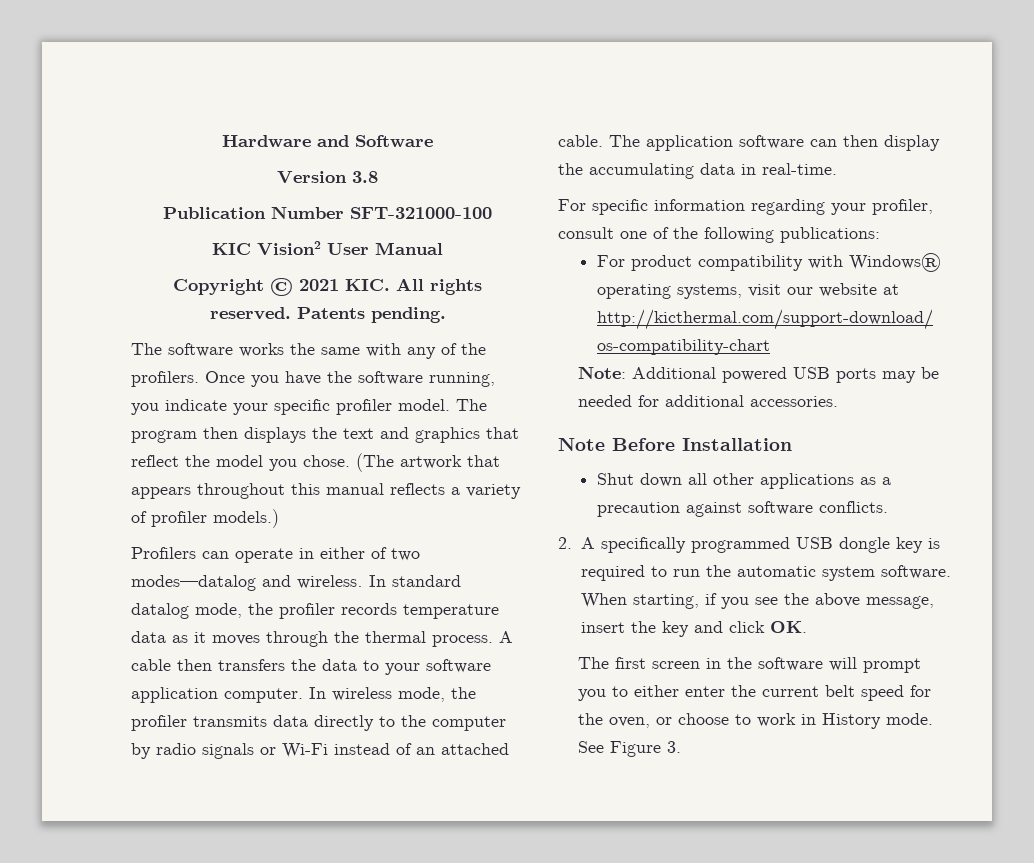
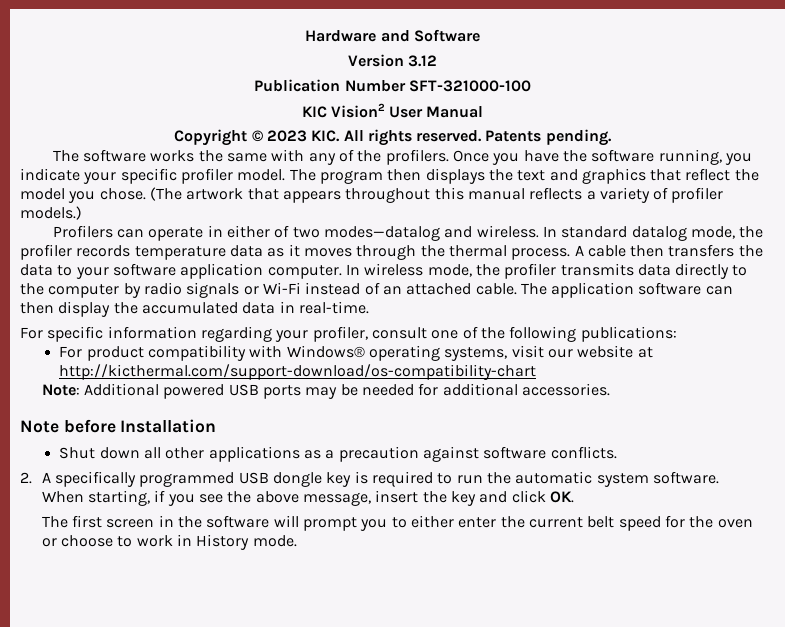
[352,171,378,183] 3.8 -> [408,55,438,67] 3.12
[299,279,339,291] 2021 -> [266,130,307,142] 2023
[589,163,694,179] accumulating -> [141,302,238,314] accumulated
[612,438,675,451] Before -> [63,419,116,433] before
[608,717,650,728] oven, -> [717,519,753,528] oven
[577,741,681,757] See Figure 3. -> (297, 541) none

